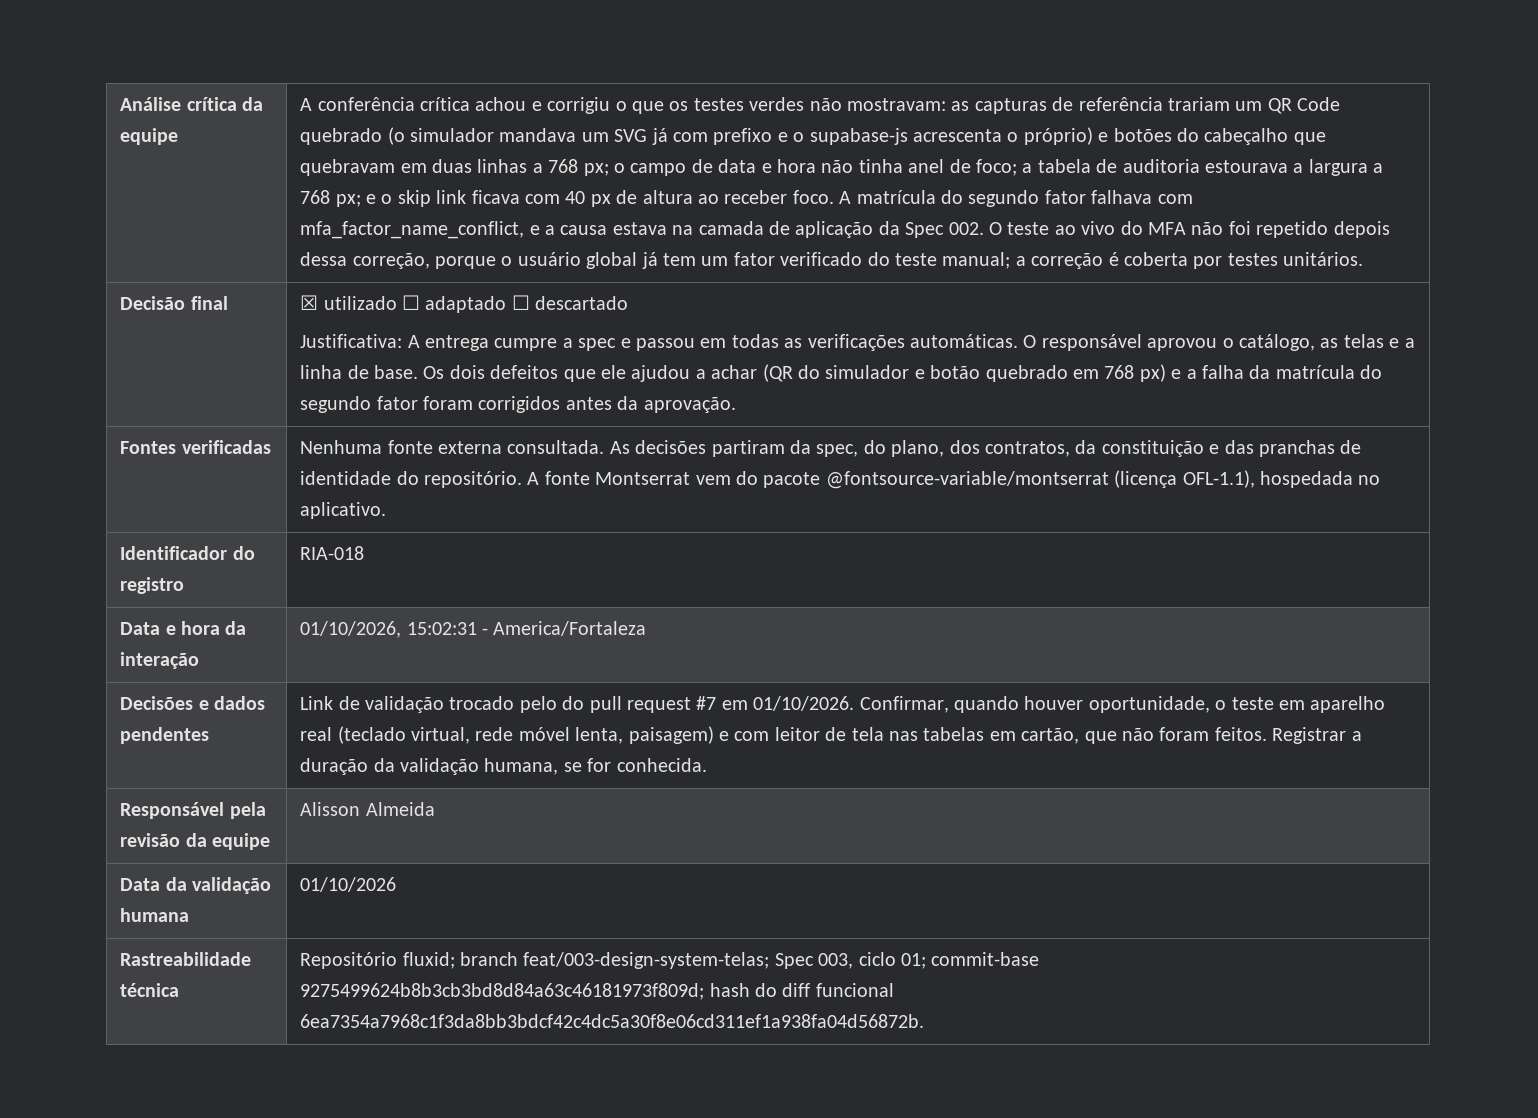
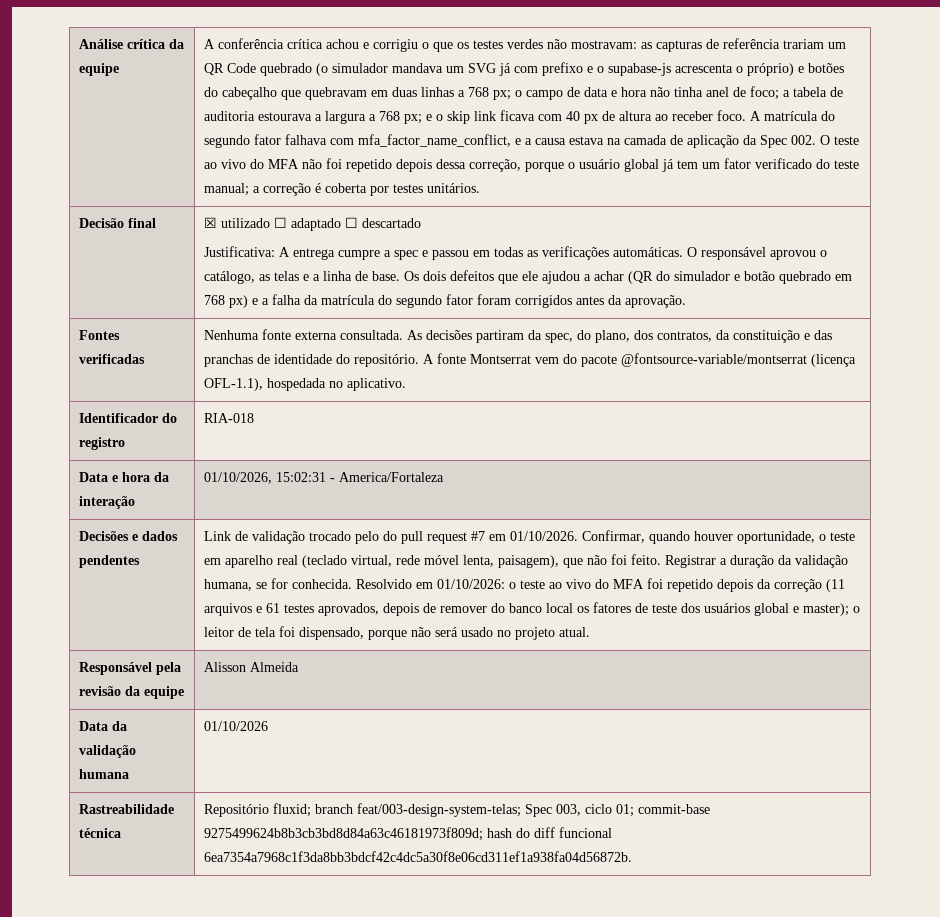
[628,726,1267,744] paisagem) e com leitor de tela nas tabelas em cartão, que não foram feitos. -> [497,554,661,568] paisagem), que não foi feito.
(707, 765) none -> [355,578,845,592] [203,602,860,616] [203,626,590,640] Resolvido em 01/10/2026: o teste ao vivo do MFA foi repetido depois da correção (11 arquivos e 61 testes aprovados, depois de remover do banco local os fatores de teste dos usuários global e master); o leitor de tela foi dispensado, porque não será usado no projeto atual.

